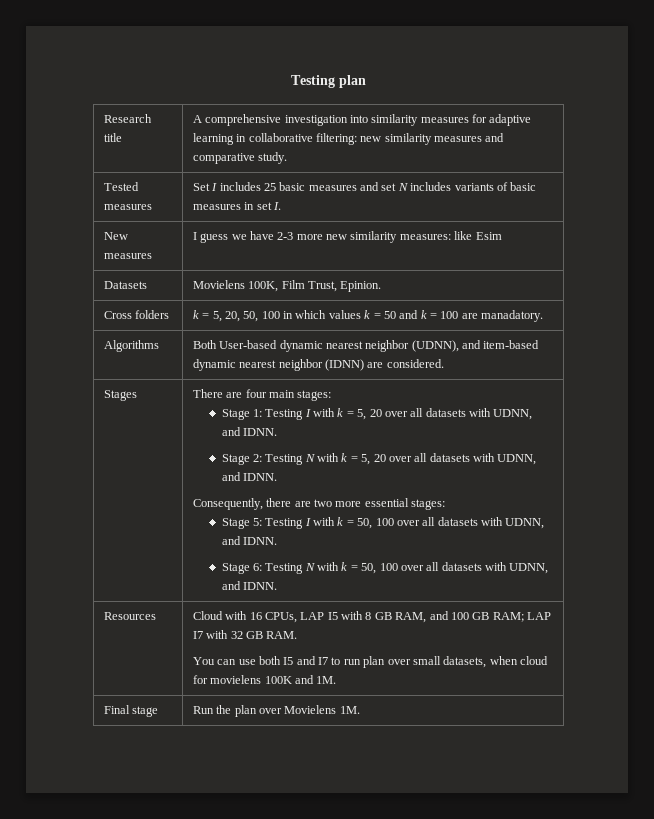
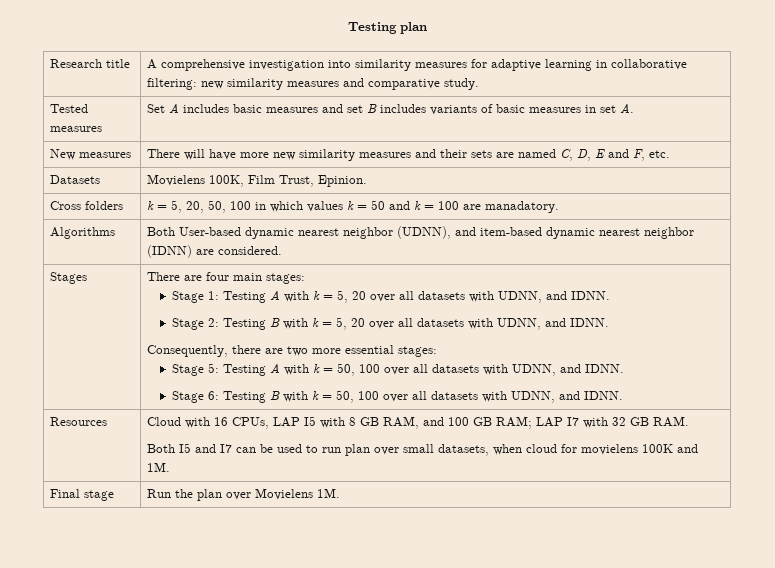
[211,182,276,191] I includes 25 -> [168,103,229,113] A includes
[397,183,408,191] N -> [366,104,377,113] B
[272,202,281,210] I. -> [619,103,634,113] A.
[192,231,502,243] I guess we have 2-3 more new similarity measures: like Esim -> [146,149,670,161] There will have more new similarity measures and their sets are named C, D, E and F, etc.
[304,409,311,417] I -> [269,290,280,300] A
[304,454,315,462] N -> [269,318,280,327] B
[304,518,311,526] I -> [269,363,280,373] A
[304,563,315,571] N -> [269,391,280,400] B
[192,656,329,665] You can use both I5 and I7 -> [146,443,302,453] Both I5 and I7 can be used

